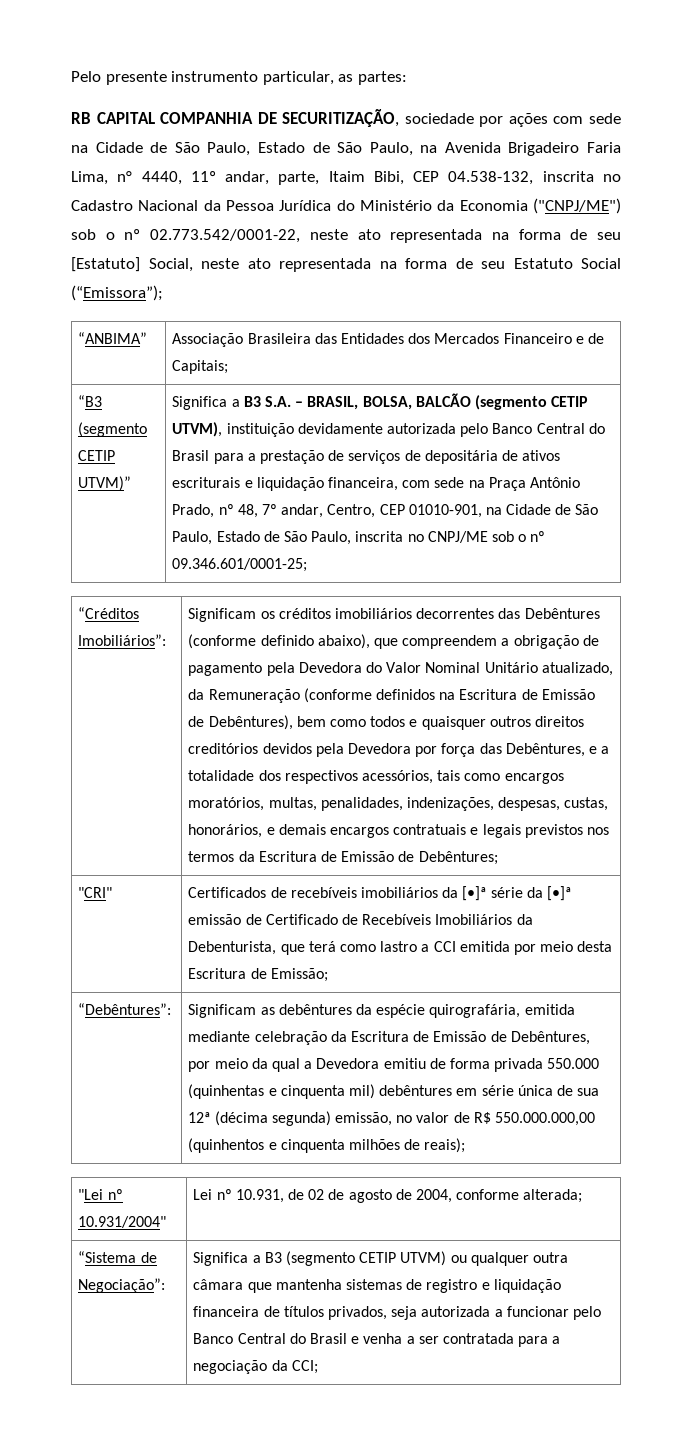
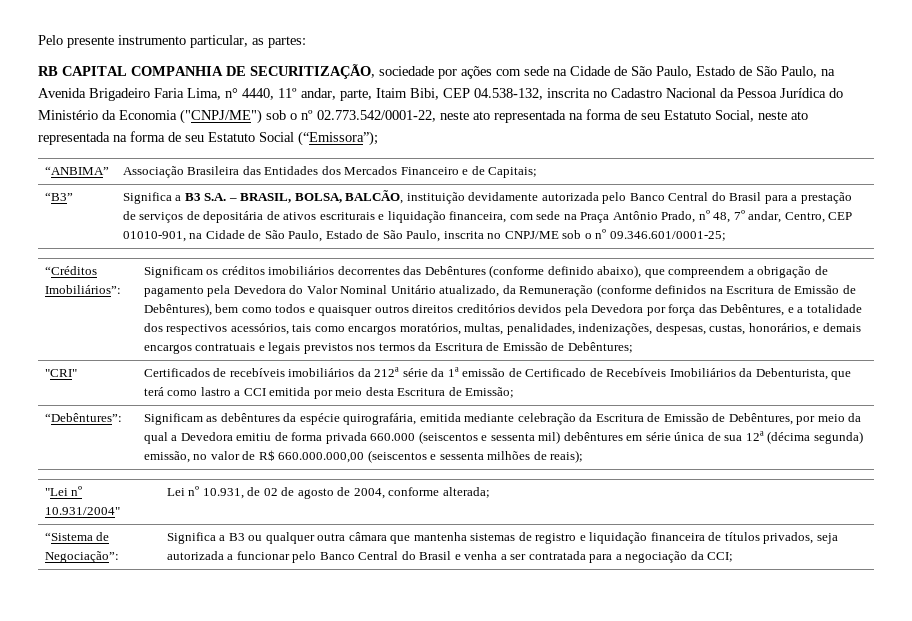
[71,257,140,272] [Estatuto] -> [664,110,711,120] Estatuto
[78,395,103,407] [78,422,148,437] [78,450,116,461] [78,476,132,491] “B3 (segmento CETIP UTVM)” -> [44,192,73,201] “B3”
[415,393,589,410] [172,422,223,437] BALCÃO (segmento CETIP UTVM), -> [345,190,404,204] BALCÃO,
[462,886,487,901] [•]ª -> [374,367,400,377] 212ª
[546,886,571,901] [•]ª -> [447,367,459,377] 1ª
[547,1058,600,1069] [188,1084,345,1099] 550.000 (quinhentas e cinquenta -> [370,431,535,444] 660.000 (seiscentos e sessenta
[494,1112,595,1126] [188,1138,345,1153] 550.000.000,00 (quinhentos e cinquenta -> [278,450,484,463] 660.000.000,00 (seiscentos e sessenta
[285,1251,447,1266] (segmento CETIP UTVM) -> (245, 537) none

